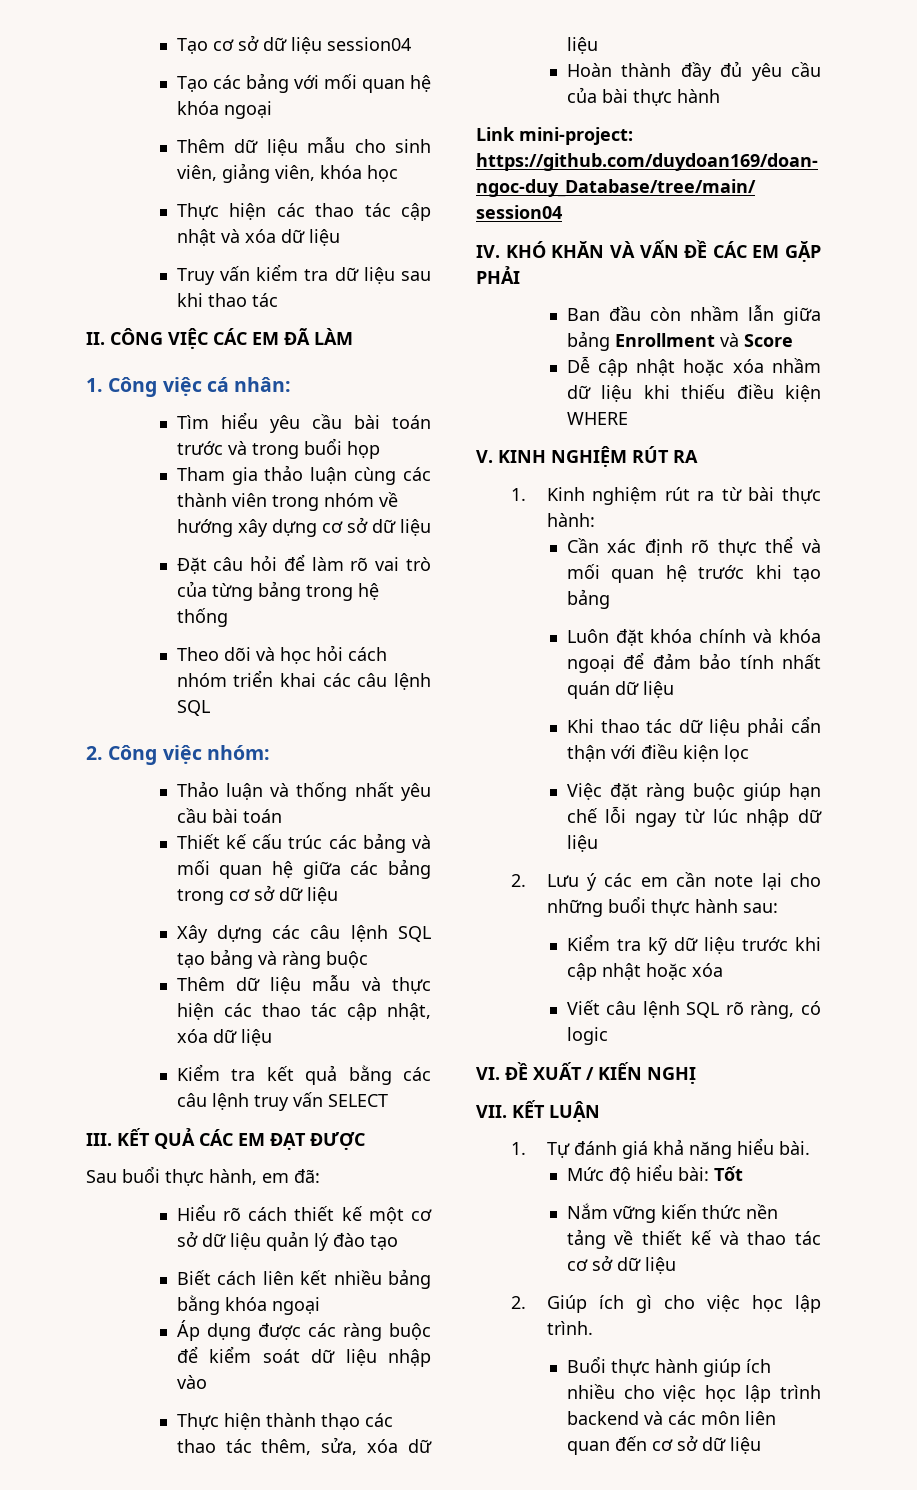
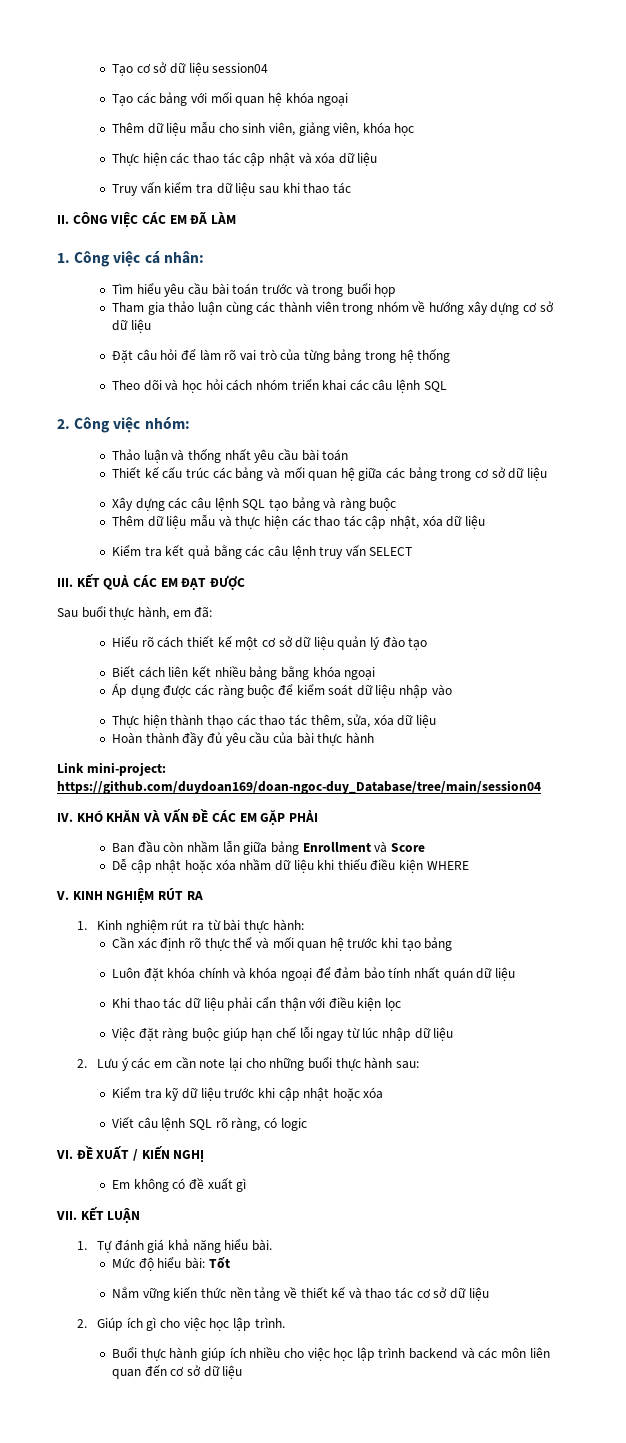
(696, 1075) none -> [111,1178,247,1192] // Em không có đề xuất gì

